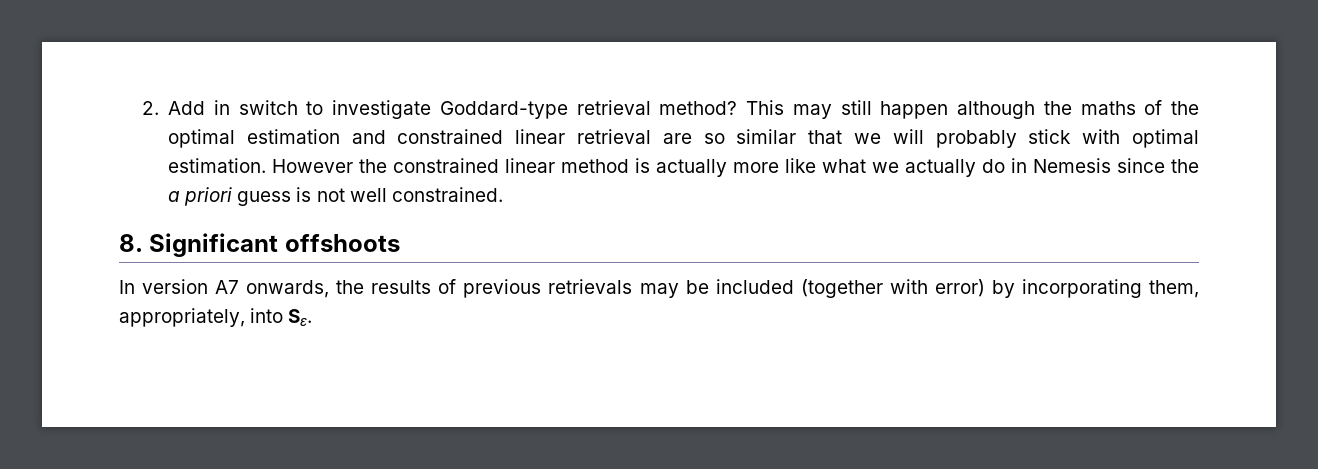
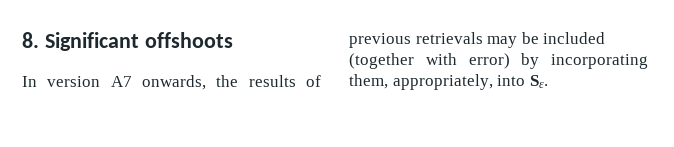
[141,100,1199,119] [167,129,1200,148] [167,158,1199,177] [167,187,503,206] 2. Add in switch to investigate Goddard-type retrieval method? This may still happen although the maths of the optimal estimation and constrained linear retrieval are so similar that we will probably stick with optimal estimation. However the constrained linear method is actually more like what we actually do in Nemesis since the a priori guess is not well constrained. // -> (22, 40) none

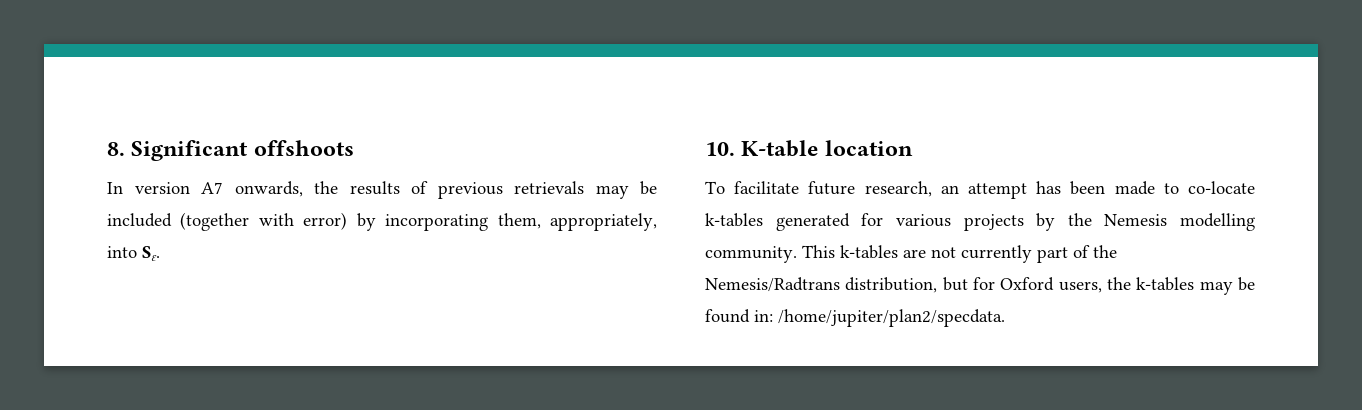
(548, 81) none -> [705,140,913,157] [705,181,1255,199] [705,213,1255,231] [705,245,1117,263] [705,277,1255,295] [705,309,1005,327] // 10. K-table location // To facilitate future research, an attempt has been made to co-locate k-tables generated for various projects by the Nemesis modelling community. This k-tables are not currently part of the Nemesis/Radtrans distribution, but for Oxford users, the k-tables may be found in: /home/jupiter/plan2/specdata.

